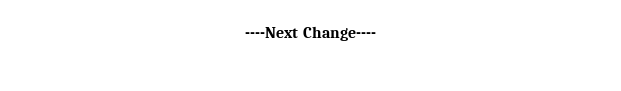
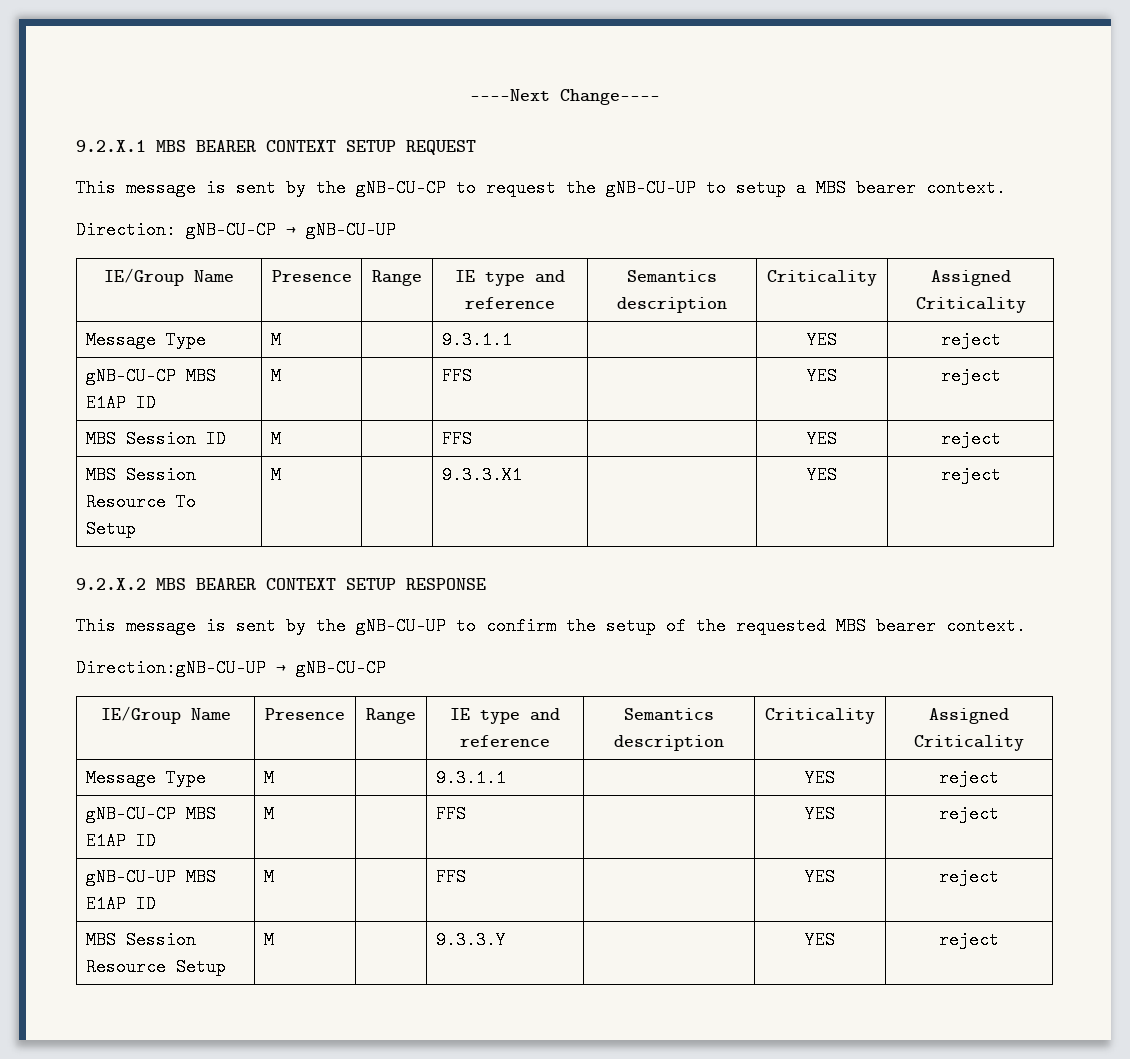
(376, 33) none -> [76,140,476,155] [76,179,1006,197] [76,221,396,239] [104,268,234,286] [271,270,352,282] [372,270,422,286] [455,270,565,286] [465,297,555,309] [627,270,717,283] [617,297,727,313] [767,270,877,286] [930,270,1011,286] [915,297,1026,313] [85,331,206,349] [270,331,281,349] [441,331,512,349] [807,331,837,349] [940,331,1001,349] [85,367,216,385] [85,394,156,412] [270,367,281,385] [441,367,472,385] [807,367,837,385] [940,367,1001,385] [85,430,226,448] [270,430,281,448] [441,430,472,448] [807,430,837,448] [940,430,1001,448] [85,466,196,484] [85,493,196,511] [85,520,136,538] [270,466,281,484] [441,466,522,484] [807,466,837,484] [940,466,1001,484] [76,578,486,590] [76,617,1026,635] [76,659,386,677] [100,706,231,724] [265,708,345,720] [366,708,416,724] [450,708,560,724] [460,735,550,747] [624,708,714,721] [614,735,724,751] [765,708,875,724] [929,708,1009,724] [914,735,1024,751] [85,769,206,787] [263,769,274,787] [435,769,506,787] [805,769,835,787] [939,769,999,787] [85,805,216,823] [85,832,156,850] [263,805,274,823] [435,805,466,823] [805,805,835,823] [939,805,999,823] [85,868,216,886] [85,895,156,913] [263,868,274,886] [435,868,466,886] [805,868,835,886] [939,868,999,886] [85,931,196,949] [85,958,226,976] [263,931,274,949] [435,931,506,949] [805,931,835,949] [939,931,999,949] // 9.2.X.1 MBS BEARER CONTEXT SETUP REQUEST // This message is sent by the gNB-CU-CP to request the gNB-CU-UP to setup a MBS bearer context. // Direction: gNB-CU-CP → gNB-CU-UP // IE/Group Name | Presence | Range | IE type and reference | Semantics description | Criticality | Assigned Criticality // Message Type | M | | 9.3.1.1 | | YES | reject // gNB-CU-CP MBS E1AP ID | M | | FFS | | YES | reject // MBS Session ID | M | | FFS | | YES | reject // MBS Session Resource To Setup | M | | 9.3.3.X1 | | YES | reject // 9.2.X.2 MBS BEARER CONTEXT SETUP RESPONSE // This message is sent by the gNB-CU-UP to confirm the setup of the requested MBS bearer context. // Direction:gNB-CU-UP → gNB-CU-CP // IE/Group Name | Presence | Range | IE type and reference | Semantics description | Criticality | Assigned Criticality // Message Type | M | | 9.3.1.1 | | YES | reject // gNB-CU-CP MBS E1AP ID | M | | FFS | | YES | reject // gNB-CU-UP MBS E1AP ID | M | | FFS | | YES | reject // MBS Session Resource Setup | M | | 9.3.3.Y | | YES | reject

